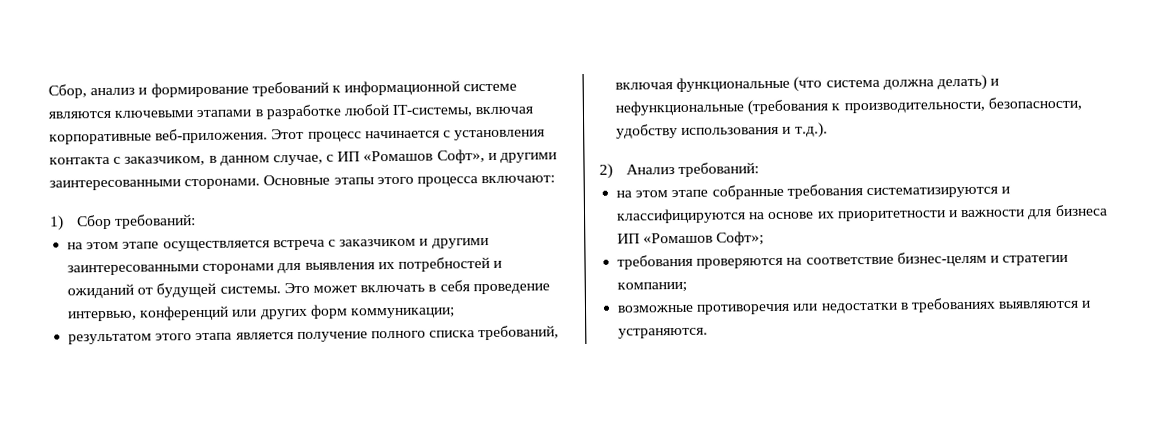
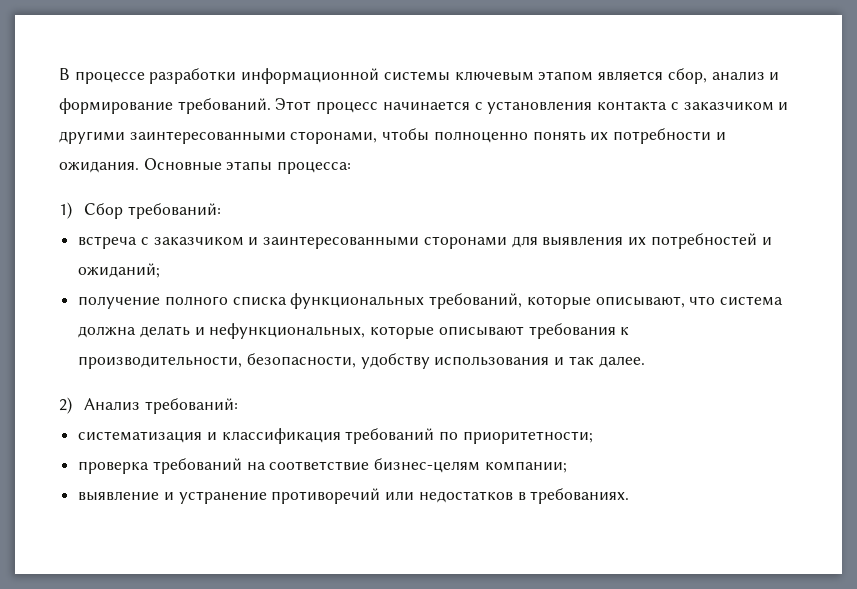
[48,80,518,99] [48,104,534,120] [49,128,269,145] Сбор, анализ и формирование требований к информационной системе являются ключевыми этапами в разработке любой IT-системы, включая корпоративные веб-приложения. -> [59,68,780,84] [59,98,271,114] В процессе разработки информационной системы ключевым этапом является сбор, анализ и формирование требований.
[124,149,558,166] [49,174,556,191] заказчиком, в данном случае, с ИП «Ромашов Софт», и другими заинтересованными сторонами. Основные этапы этого процесса включают: -> [683,102,789,111] [59,128,726,144] [59,158,352,174] заказчиком и другими заинтересованными сторонами, чтобы полноценно понять их потребности и ожидания. Основные этапы процесса:
[67,240,270,252] на этом этапе осуществляется -> (222, 211) none
[431,238,489,249] другими -> (259, 241) none
[67,280,550,299] [68,304,455,322] [68,325,560,345] [615,74,1000,93] [615,99,829,116] ожиданий от будущей системы. Это может включать в себя проведение интервью, конференций или других форм коммуникации; // результатом этого этапа является получение полного списка требований, включая функциональные (что система должна делать) и нефункциональные (требования -> [78,263,161,278] [78,293,784,309] [78,323,616,339] ожиданий; // получение полного списка функциональных требований, которые описывают, что система должна делать и нефункциональных, которые описывают требования
[794,122,828,138] т.д.). -> [568,356,645,368] так далее.
[616,184,1011,200] [616,204,1108,224] [617,231,765,246] [617,254,784,270] на этом этапе собранные требования систематизируются и классифицируются на основе их приоритетности и важности для бизнеса ИП «Ромашов Софт»; // требования проверяются -> [78,428,593,444] [78,458,242,474] систематизация и классификация требований по приоритетности; // проверка требований
[989,254,1069,266] и стратегии -> (481, 465) none
[617,297,1092,315] [618,327,709,339] возможные противоречия или недостатки в требованиях выявляются и устраняются. -> [78,488,630,504] выявление и устранение противоречий или недостатков в требованиях.

